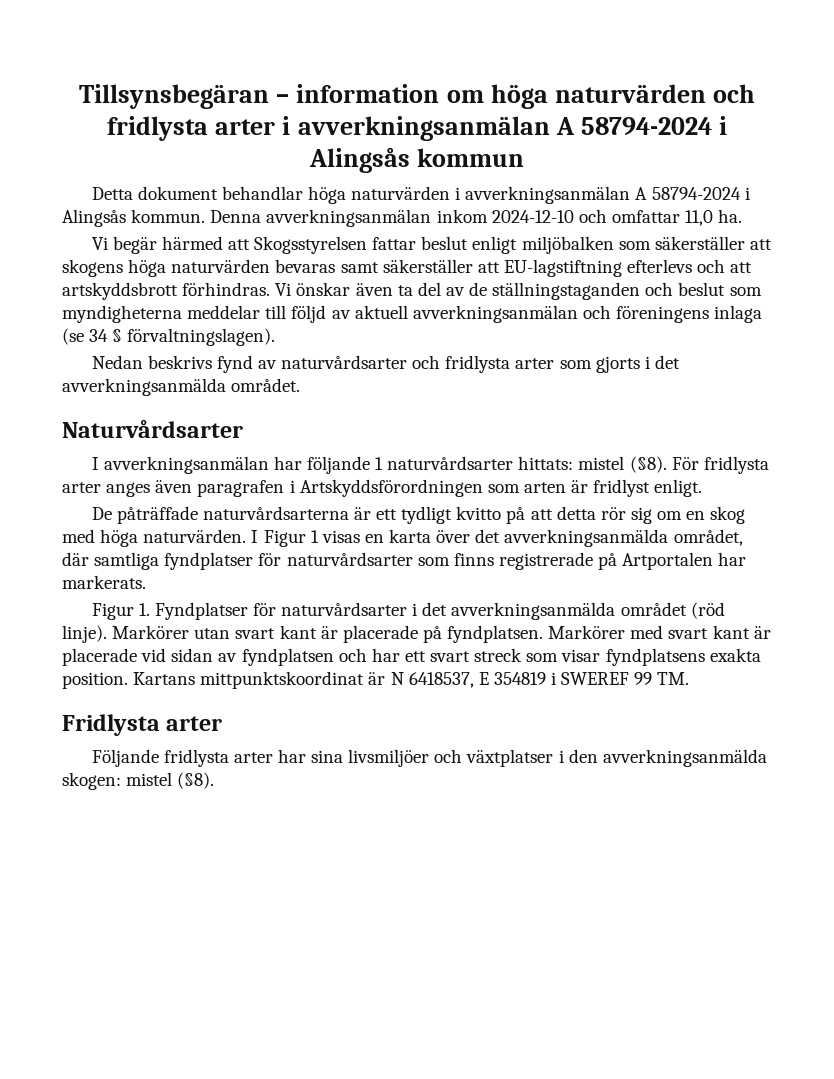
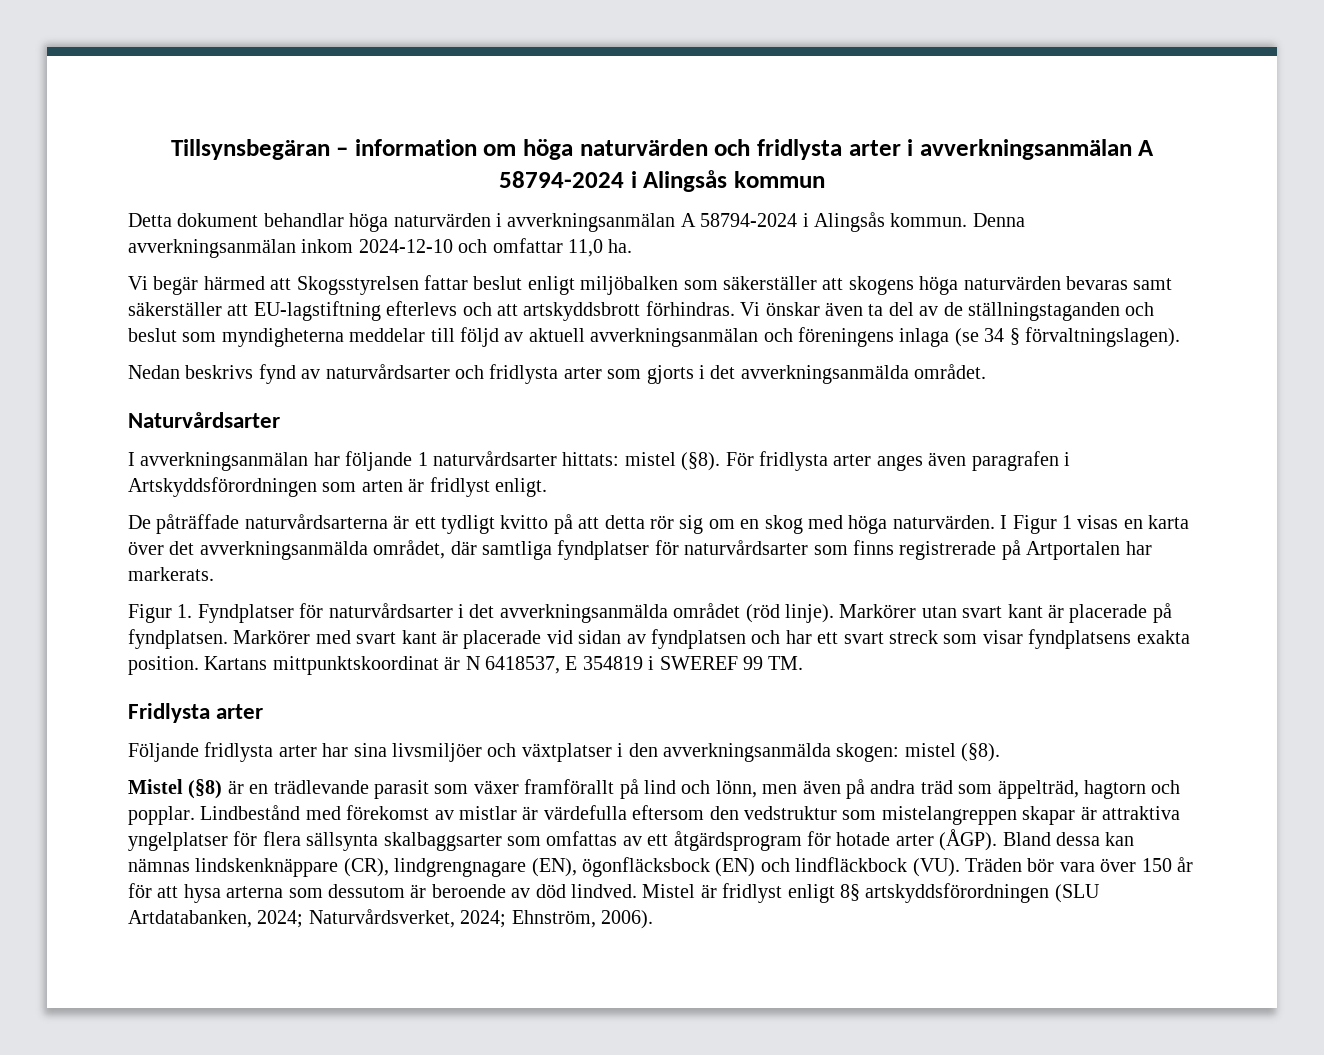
(215, 780) none -> [128,779,1181,799] [128,805,1180,825] [128,829,1135,851] [128,857,1193,877] [128,883,1100,903] [128,909,653,929] // Mistel (§8) är en trädlevande parasit som växer framförallt på lind och lönn, men även på andra träd som äppelträd, hagtorn och popplar. Lindbestånd med förekomst av mistlar är värdefulla eftersom den vedstruktur som mistelangreppen skapar är attraktiva yngelplatser för flera sällsynta skalbaggsarter som omfattas av ett åtgärdsprogram för hotade arter (ÅGP). Bland dessa kan nämnas lindskenknäppare (CR), lindgrengnagare (EN), ögonfläcksbock (EN) och lindfläckbock (VU). Träden bör vara över 150 år för att hysa arterna som dessutom är beroende av död lindved. Mistel är fridlyst enligt 8§ artskyddsförordningen (SLU Artdatabanken, 2024; Naturvårdsverket, 2024; Ehnström, 2006).

